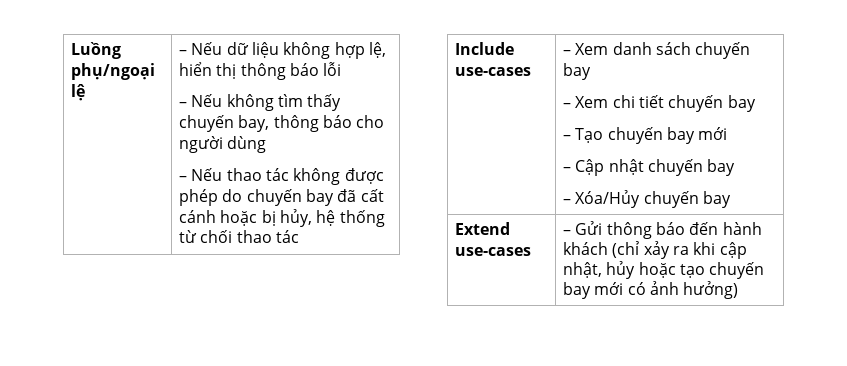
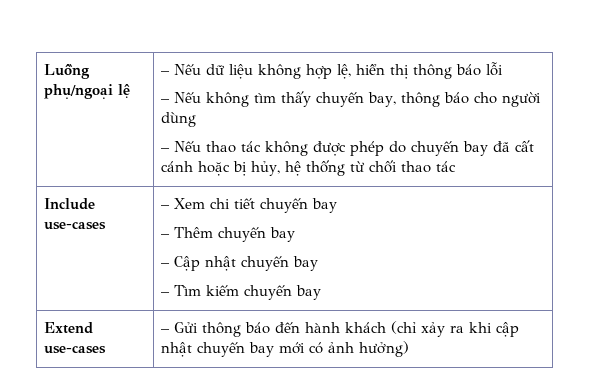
[612,42,751,59] [562,63,591,80] [562,96,609,108] danh sách chuyến bay // – Xem -> (205, 203) none
[575,127,728,144] Tạo chuyến bay mới -> [173,227,295,242] Thêm chuyến bay
[575,190,641,208] Xóa/Hủy -> [173,285,239,296] Tìm kiếm
[562,261,705,279] nhật, hủy hoặc tạo -> [160,342,192,357] nhật

